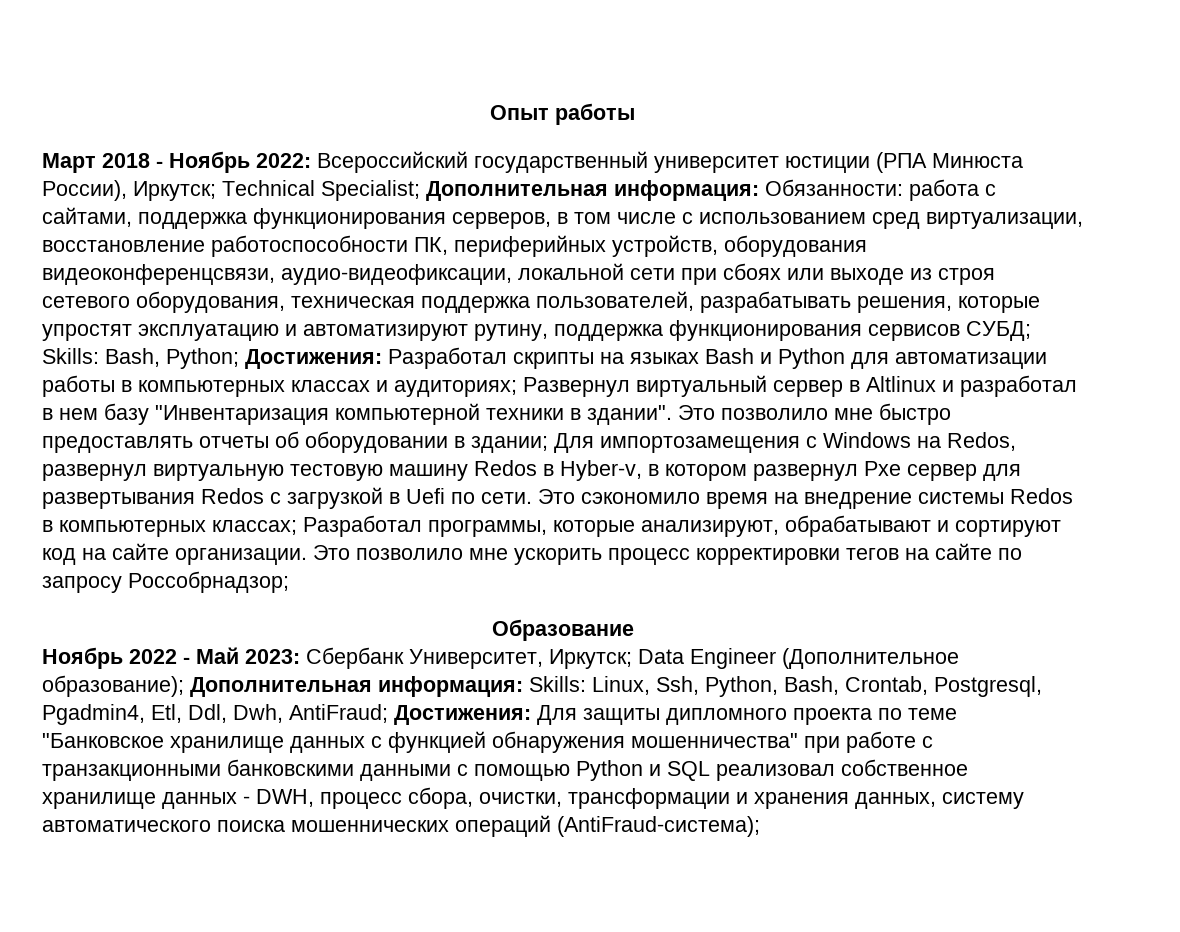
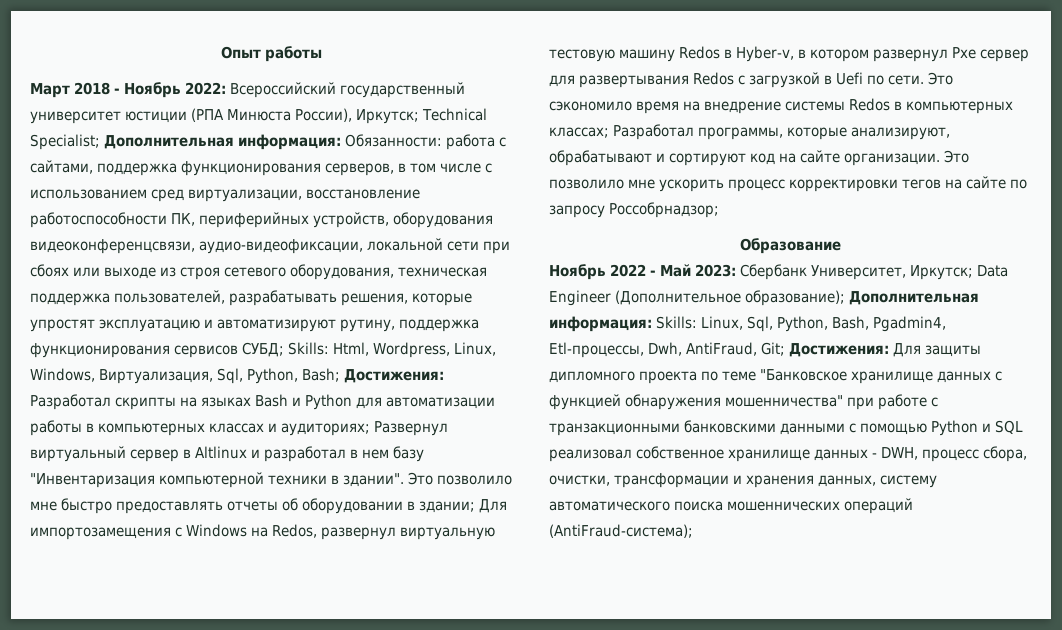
[105,348,239,369] Bash, Python; -> [333,342,497,358] [30,368,341,384] Html, Wordpress, Linux, Windows, Виртуализация, Sql, Python, Bash;
[656,676,699,695] Ssh, -> [747,316,774,332] Sql,
[845,676,1042,697] [42,704,388,725] Crontab, Postgresql, Pgadmin4, Etl, Ddl, Dwh, AntiFraud; -> [873,316,947,332] [549,342,786,358] Pgadmin4, Etl-процессы, Dwh, AntiFraud, Git;

